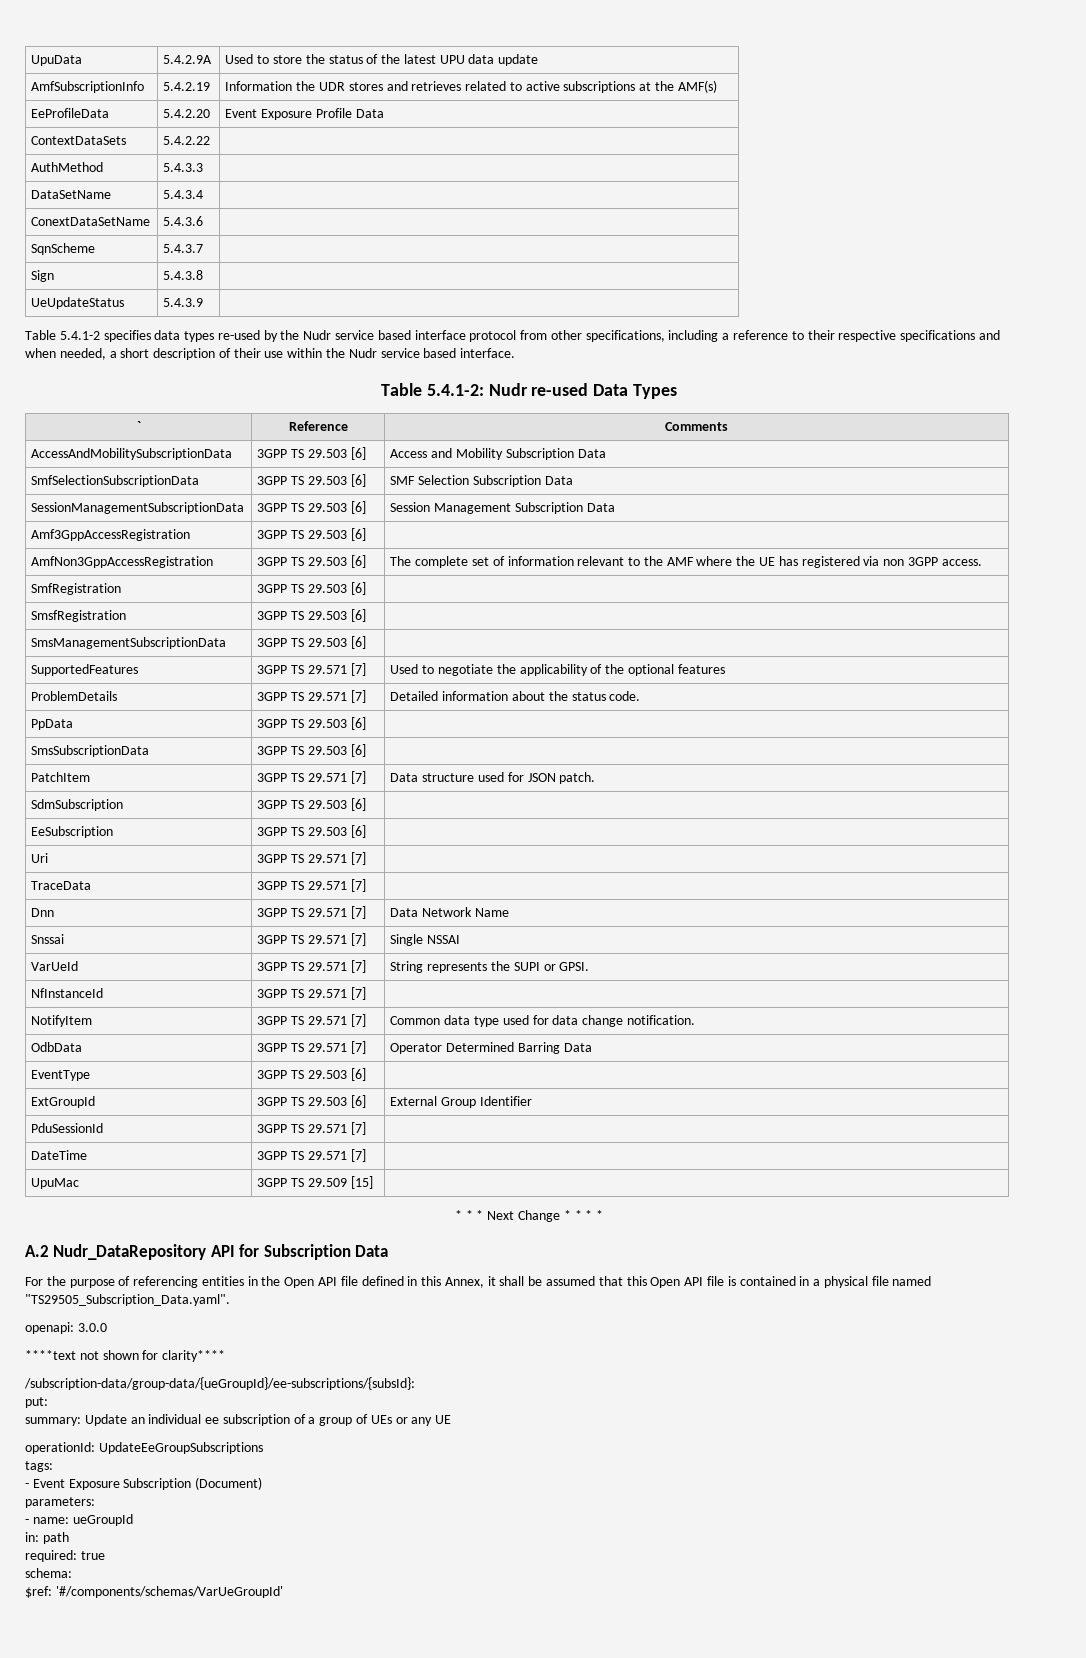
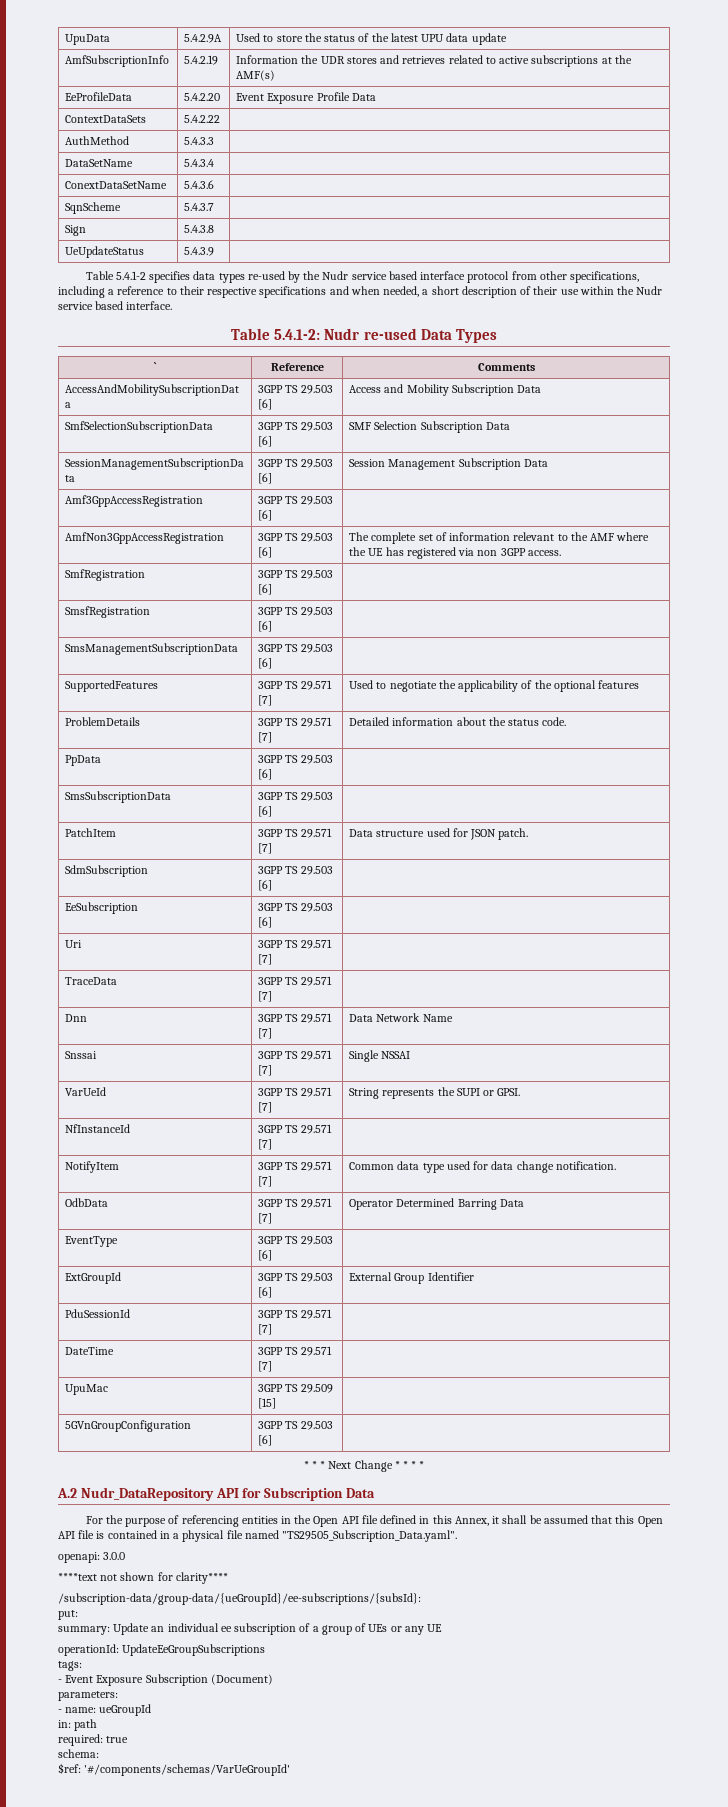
(373, 1182) none -> [65,1420,192,1432] [258,1421,333,1430] [258,1435,273,1446] // 5GVnGroupConfiguration | 3GPP TS 29.503 [6] |

